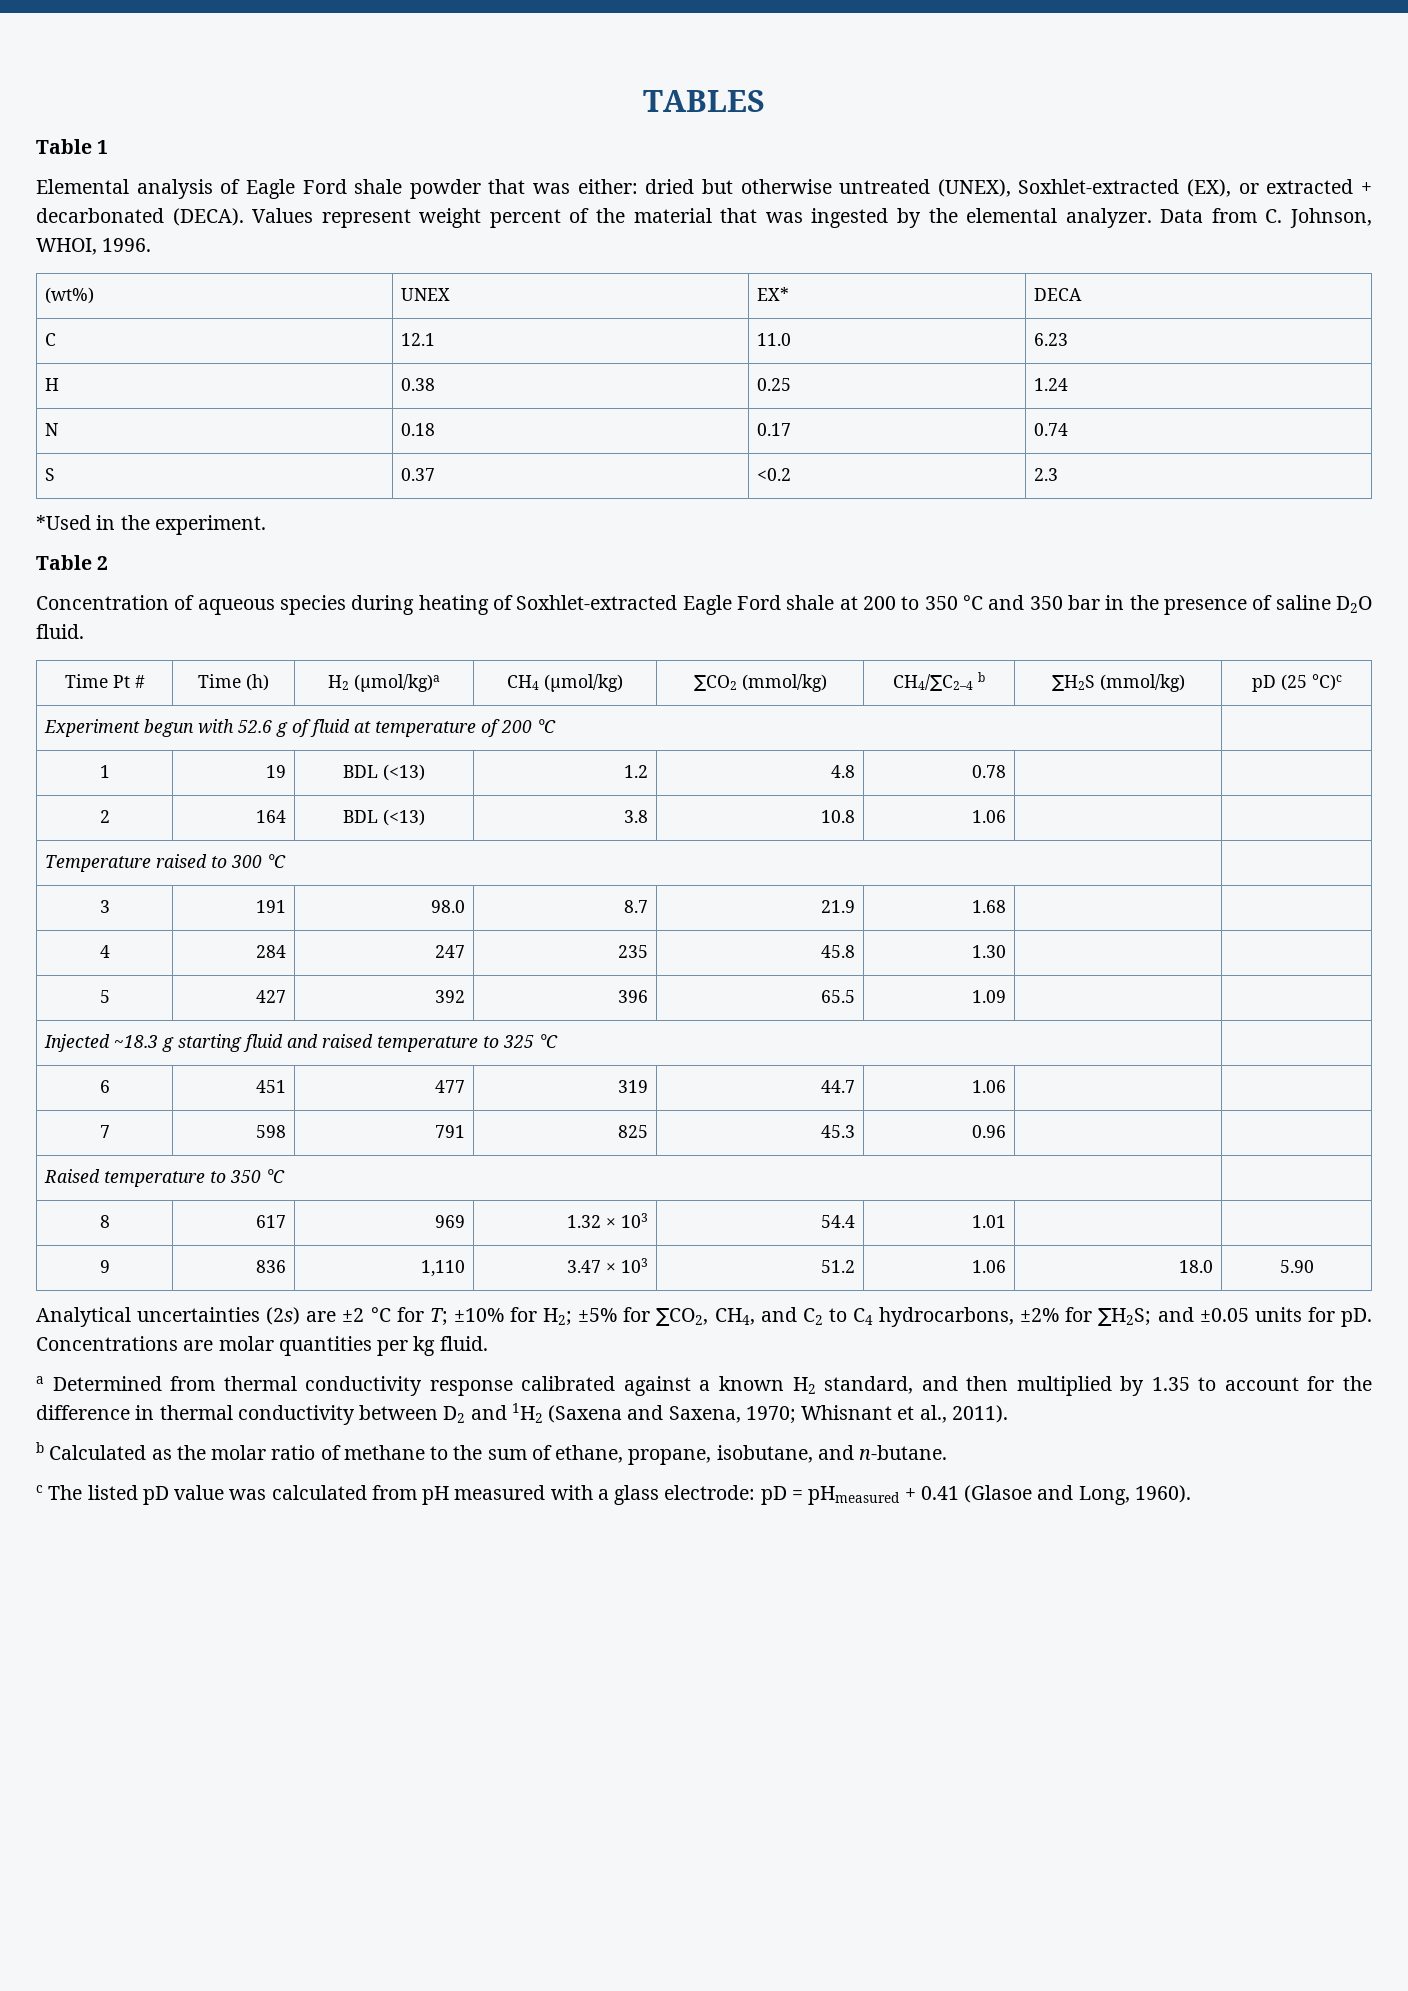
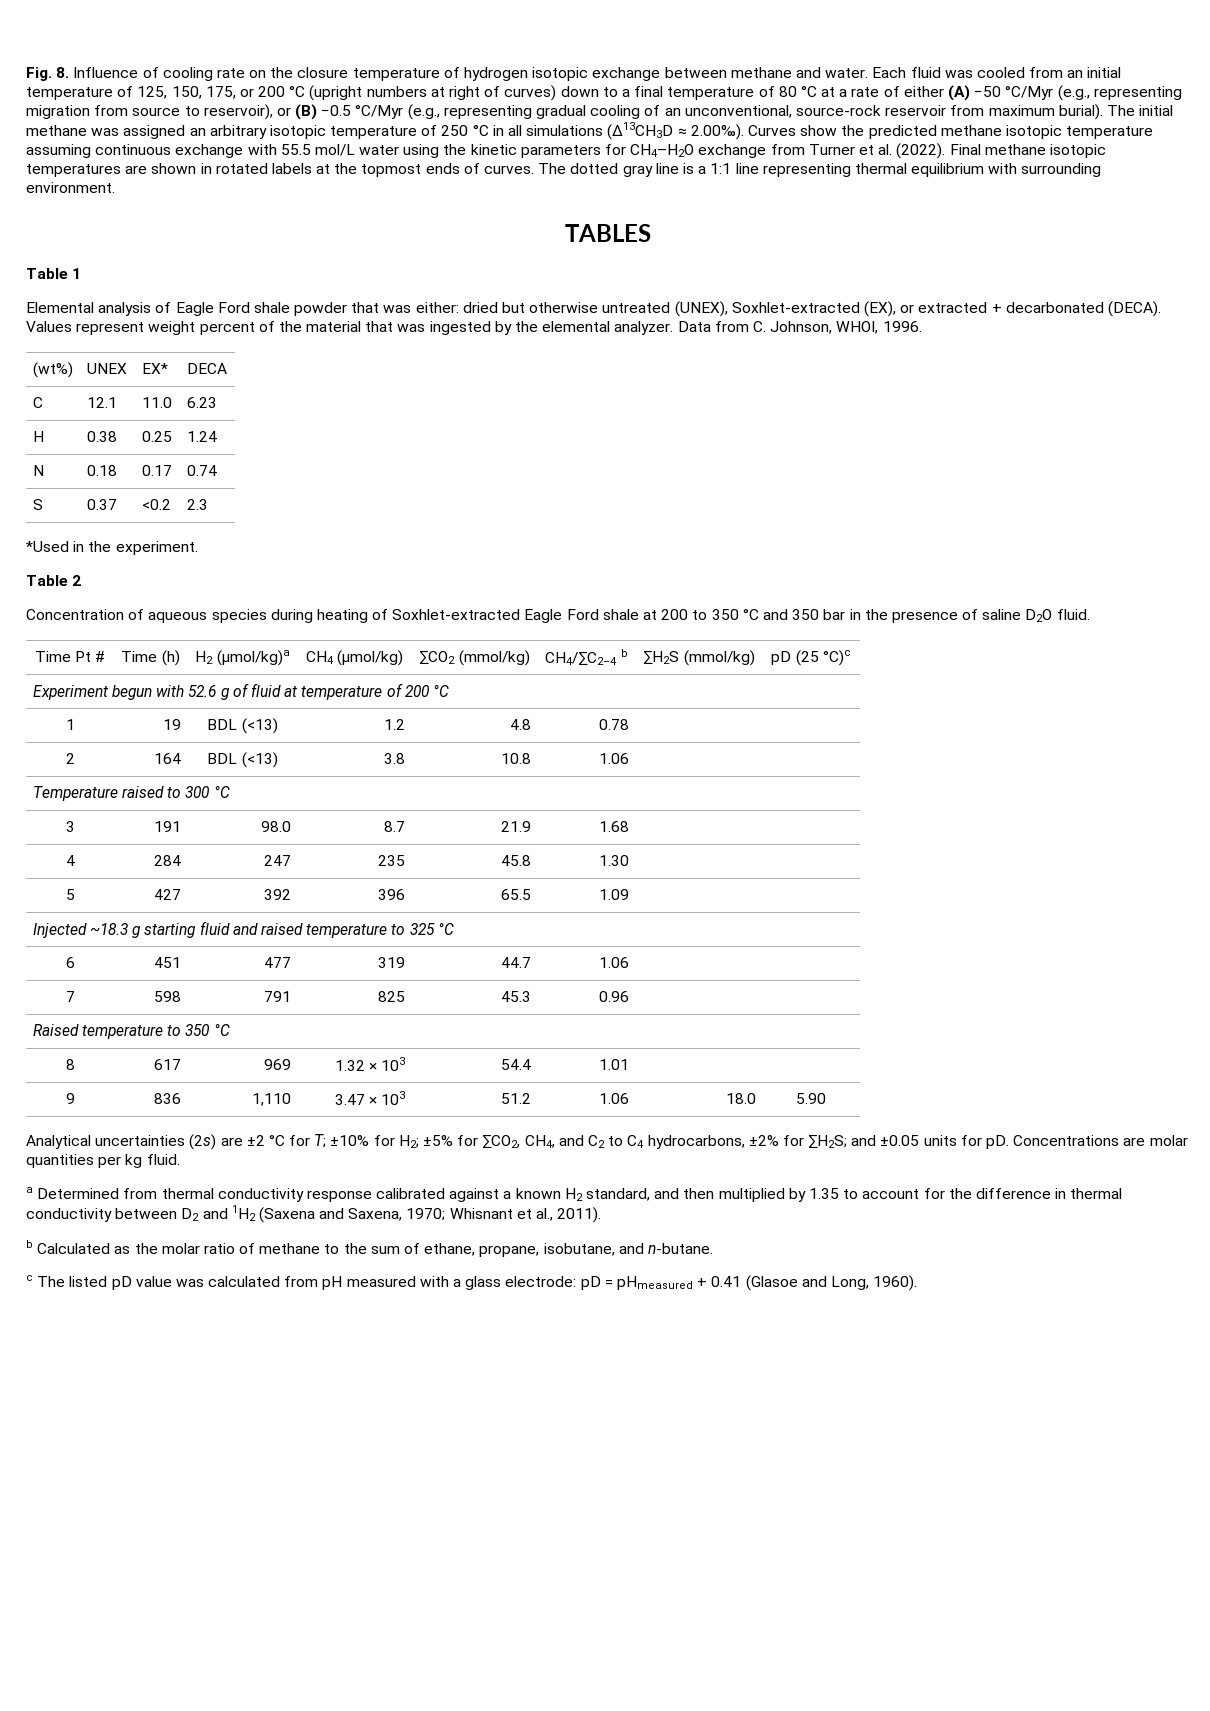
(643, 101) none -> [26,67,1122,81] [26,85,1182,101] [26,104,1174,120] [26,122,1154,140] [26,143,1106,159] [26,163,1102,177] [26,182,115,193] Fig. 8. Influence of cooling rate on the closure temperature of hydrogen isotopic exchange between methane and water. Each fluid was cooled from an initial temperature of 125, 150, 175, or 200 °C (upright numbers at right of curves) down to a final temperature of 80 °C at a rate of either (A) −50 °C/Myr (e.g., representing migration from source to reservoir), or (B) −0.5 °C/Myr (e.g., representing gradual cooling of an unconventional, source-rock reservoir from maximum burial). The initial methane was assigned an arbitrary isotopic temperature of 250 °C in all simulations (Δ13CH3D ≈ 2.00‰). Curves show the predicted methane isotopic temperature assuming continuous exchange with 55.5 mol/L water using the kinetic parameters for CH4–H2O exchange from Turner et al. (2022). Final methane isotopic temperatures are shown in rotated labels at the topmost ends of curves. The dotted gray line is a 1:1 line representing thermal equilibrium with surrounding environment. //

